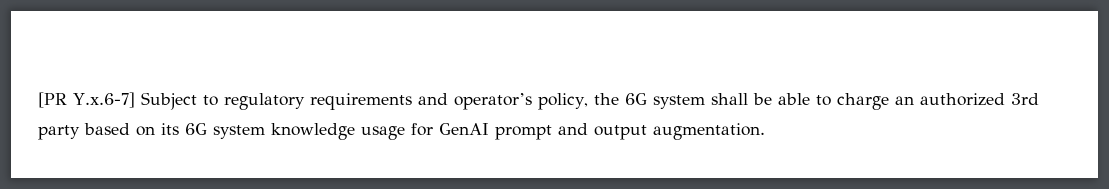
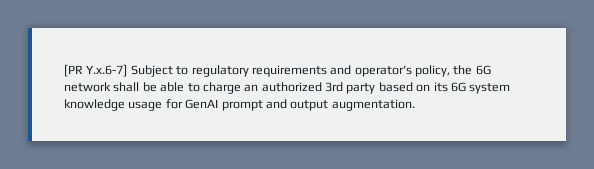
[652,95,705,109] system -> [64,82,111,92] network

